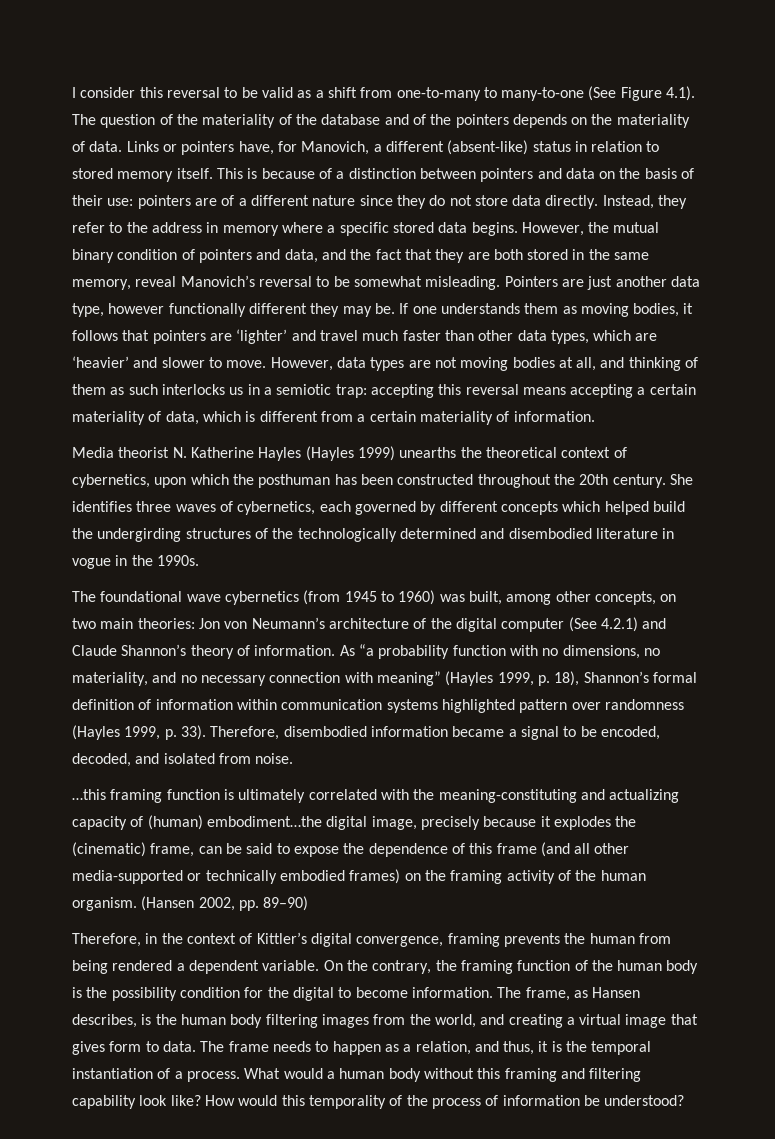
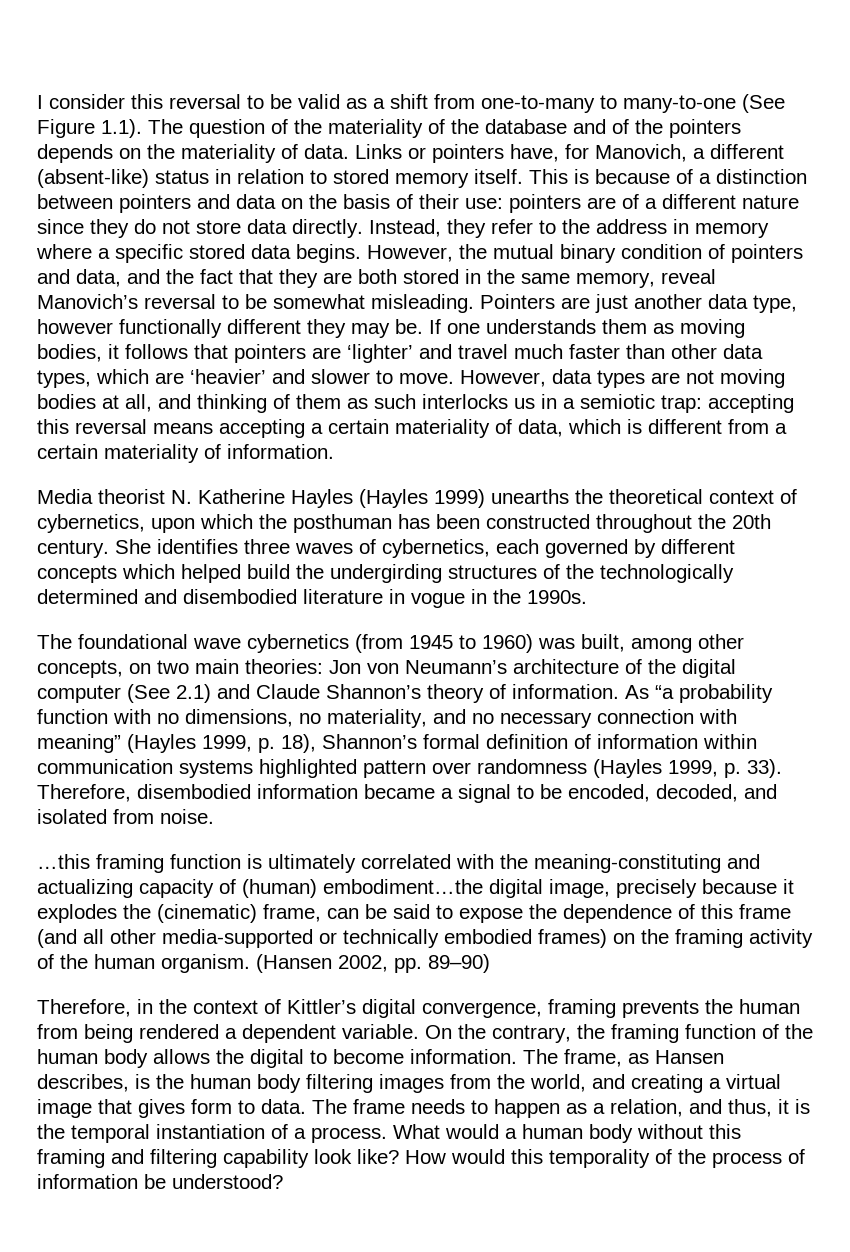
[666,86,696,101] 4.1). -> [101,119,142,138] 1.1).
[600,617,638,632] 4.2.1) -> [176,684,211,703] 2.1)
[72,987,264,1001] is the possibility condition for -> [153,1049,210,1064] allows

